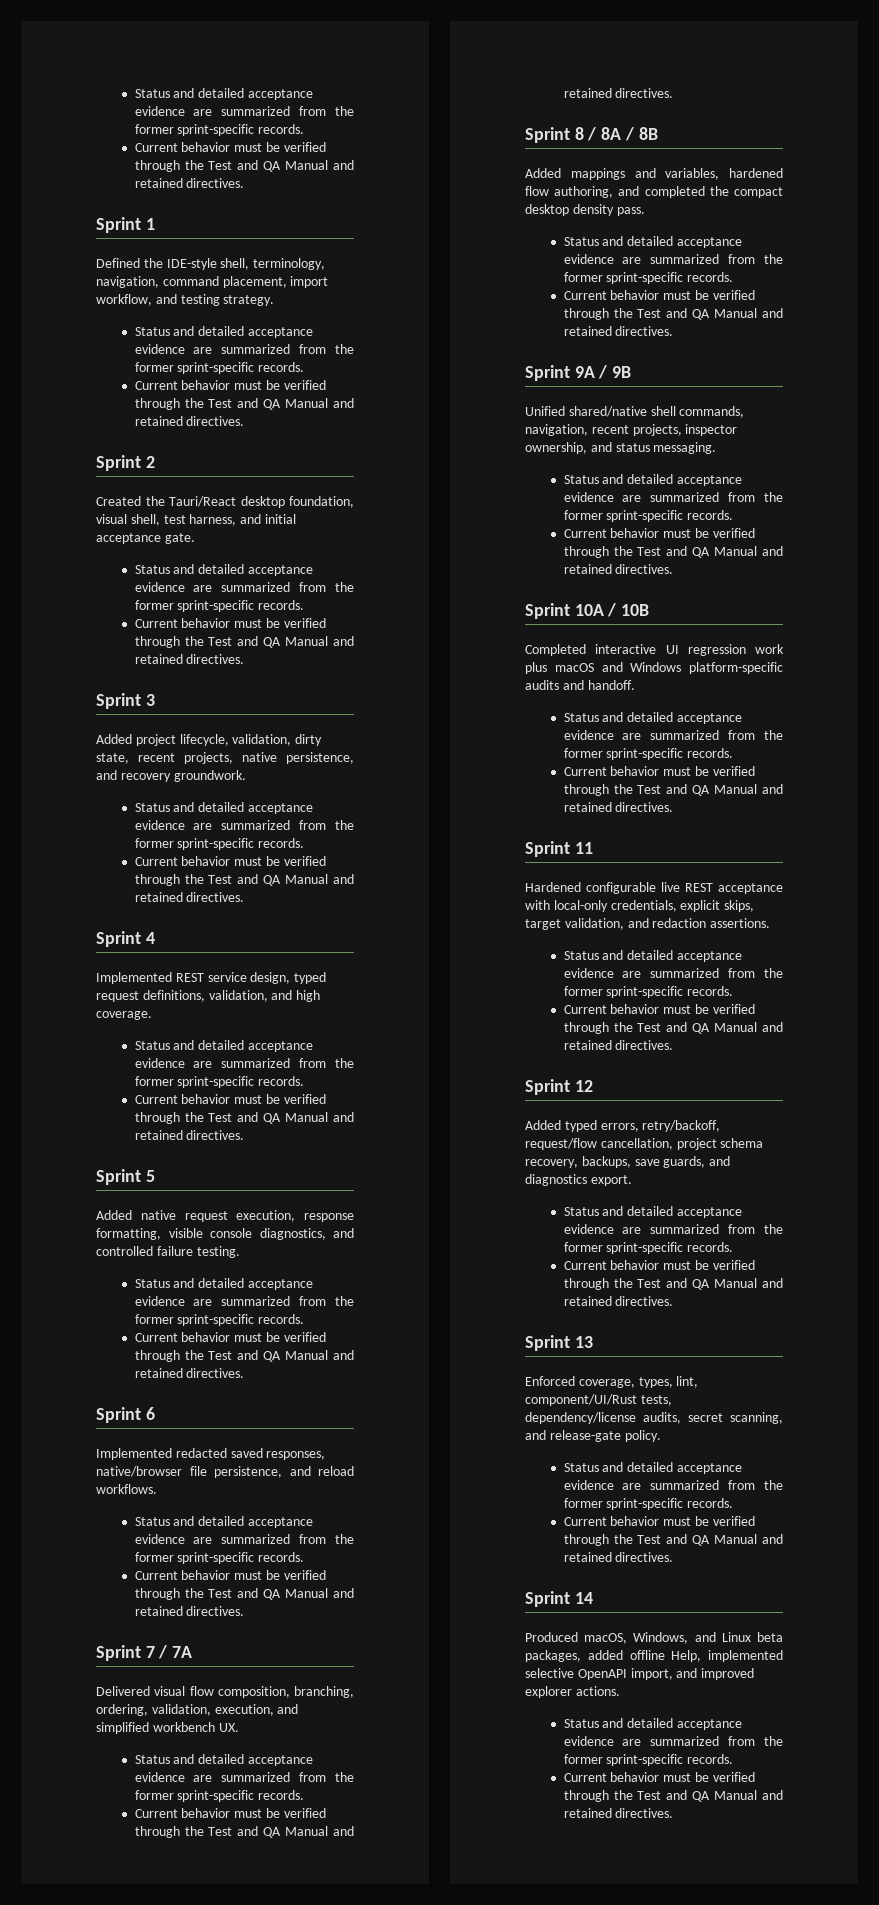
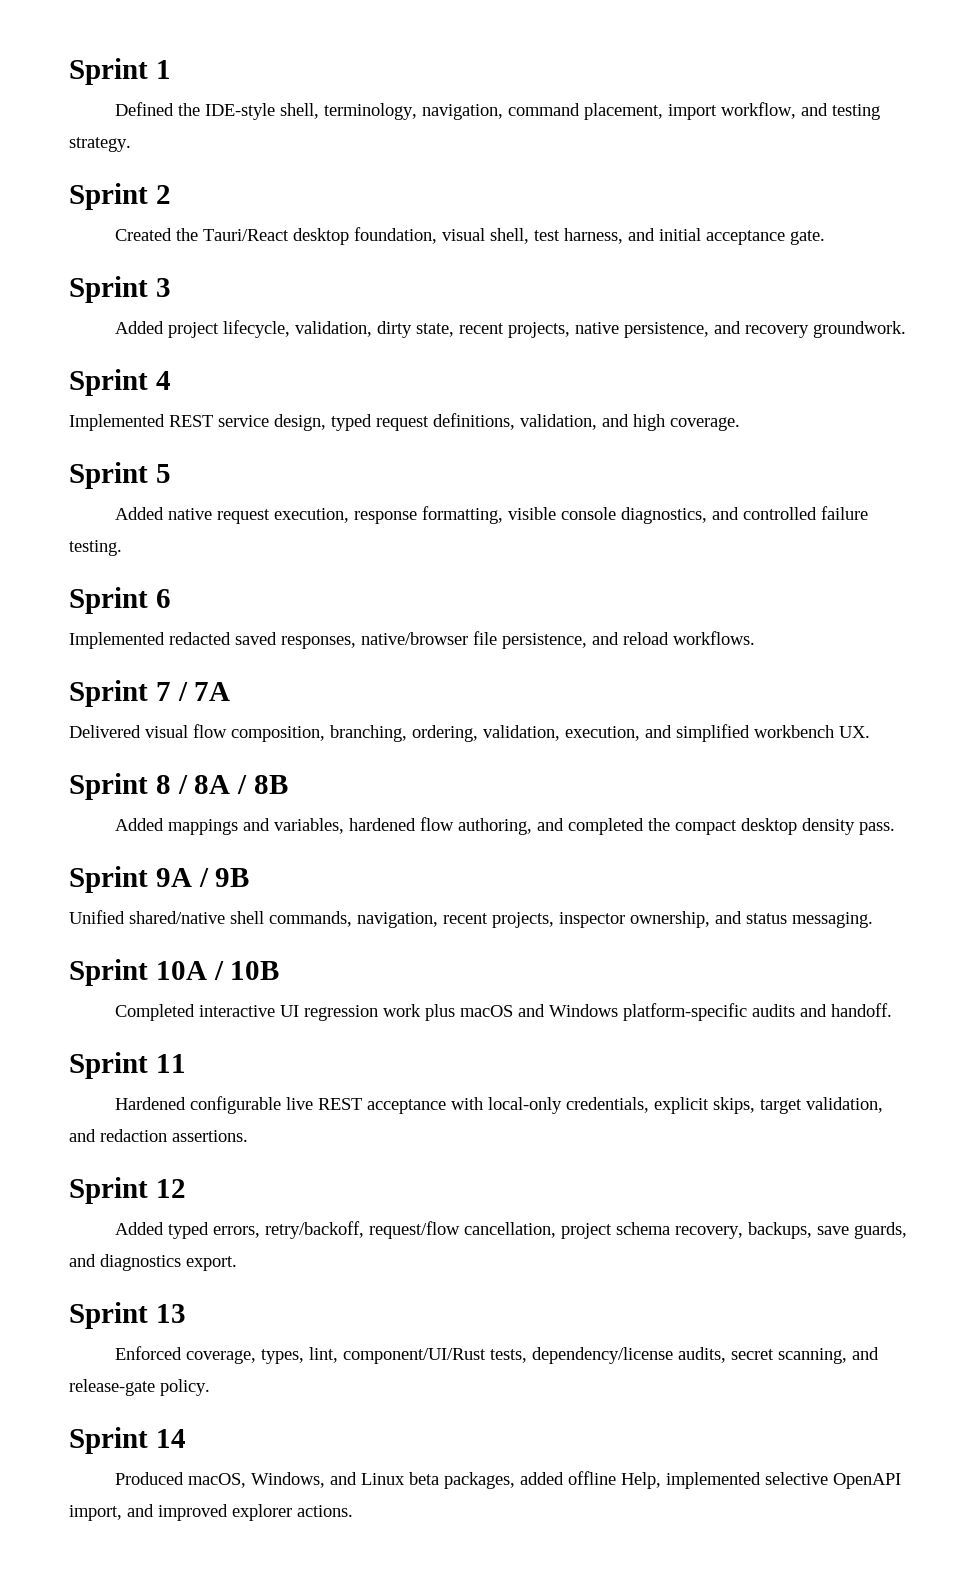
[134,88,313,100] [134,106,354,116] [134,124,305,136] [134,142,326,152] [134,160,354,172] [134,178,245,188] Status and detailed acceptance evidence are summarized from the former sprint-specific records. // Current behavior must be verified through the Test and QA Manual and retained directives. // -> (69, 71) none
[134,326,313,338] [134,344,354,354] [134,362,305,374] [134,380,326,390] [134,398,354,410] [134,416,245,426] // Status and detailed acceptance evidence are summarized from the former sprint-specific records. // Current behavior must be verified through the Test and QA Manual and retained directives. -> (131, 144) none
[134,564,313,576] [134,582,354,592] [134,600,305,612] [134,618,326,628] [134,636,354,648] [134,654,245,664] // Status and detailed acceptance evidence are summarized from the former sprint-specific records. // Current behavior must be verified through the Test and QA Manual and retained directives. -> (826, 237) none
[134,802,313,814] [134,820,354,830] [134,838,305,850] [134,856,326,866] [134,874,354,886] [134,892,245,902] // Status and detailed acceptance evidence are summarized from the former sprint-specific records. // Current behavior must be verified through the Test and QA Manual and retained directives. -> (907, 329) none
[134,1040,313,1052] [134,1058,354,1068] [134,1076,305,1088] [134,1094,326,1104] [134,1112,354,1124] [134,1130,245,1140] // Status and detailed acceptance evidence are summarized from the former sprint-specific records. // Current behavior must be verified through the Test and QA Manual and retained directives. -> (740, 424) none
[134,1278,313,1290] [134,1296,354,1306] [134,1314,305,1326] [134,1332,326,1342] [134,1350,354,1362] [134,1368,245,1378] // Status and detailed acceptance evidence are summarized from the former sprint-specific records. // Current behavior must be verified through the Test and QA Manual and retained directives. -> (122, 548) none
[134,1516,313,1528] [134,1534,354,1544] [134,1552,305,1564] [134,1570,326,1580] [134,1588,354,1600] [134,1606,245,1616] // Status and detailed acceptance evidence are summarized from the former sprint-specific records. // Current behavior must be verified through the Test and QA Manual and retained directives. -> (755, 638) none
[134,1754,313,1766] [134,1772,354,1782] [134,1790,305,1802] [134,1808,326,1818] [134,1826,354,1838] [563,88,674,98] // Status and detailed acceptance evidence are summarized from the former sprint-specific records. // Current behavior must be verified through the Test and QA Manual and retained directives. -> (870, 732) none
[563,236,742,248] [563,254,783,264] [563,272,734,284] [563,290,755,300] [563,308,783,320] [563,326,674,336] // Status and detailed acceptance evidence are summarized from the former sprint-specific records. // Current behavior must be verified through the Test and QA Manual and retained directives. -> (896, 828) none
[563,474,742,486] [563,492,783,502] [563,510,734,522] [563,528,755,538] [563,546,783,558] [563,564,674,574] // Status and detailed acceptance evidence are summarized from the former sprint-specific records. // Current behavior must be verified through the Test and QA Manual and retained directives. -> (873, 920) none
[563,712,742,724] [563,730,783,740] [563,748,734,760] [563,766,755,776] [563,784,783,796] [563,802,674,812] // Status and detailed acceptance evidence are summarized from the former sprint-specific records. // Current behavior must be verified through the Test and QA Manual and retained directives. -> (893, 1010) none
[563,950,742,962] [563,968,783,978] [563,986,734,998] [563,1004,755,1014] [563,1022,783,1034] [563,1040,674,1050] // Status and detailed acceptance evidence are summarized from the former sprint-specific records. // Current behavior must be verified through the Test and QA Manual and retained directives. -> (248, 1136) none
[563,1206,742,1218] [563,1224,783,1234] [563,1242,734,1254] [563,1260,755,1270] [563,1278,783,1290] [563,1296,674,1306] // Status and detailed acceptance evidence are summarized from the former sprint-specific records. // Current behavior must be verified through the Test and QA Manual and retained directives. -> (237, 1263) none
[563,1462,742,1474] [563,1480,783,1490] [563,1498,734,1510] [563,1516,755,1526] [563,1534,783,1546] [563,1552,674,1562] // Status and detailed acceptance evidence are summarized from the former sprint-specific records. // Current behavior must be verified through the Test and QA Manual and retained directives. -> (210, 1387) none
[563,1718,742,1730] [563,1736,783,1746] [563,1754,734,1766] [563,1772,755,1782] [563,1790,783,1802] [563,1808,674,1818] // Status and detailed acceptance evidence are summarized from the former sprint-specific records. // Current behavior must be verified through the Test and QA Manual and retained directives. -> (353, 1511) none

